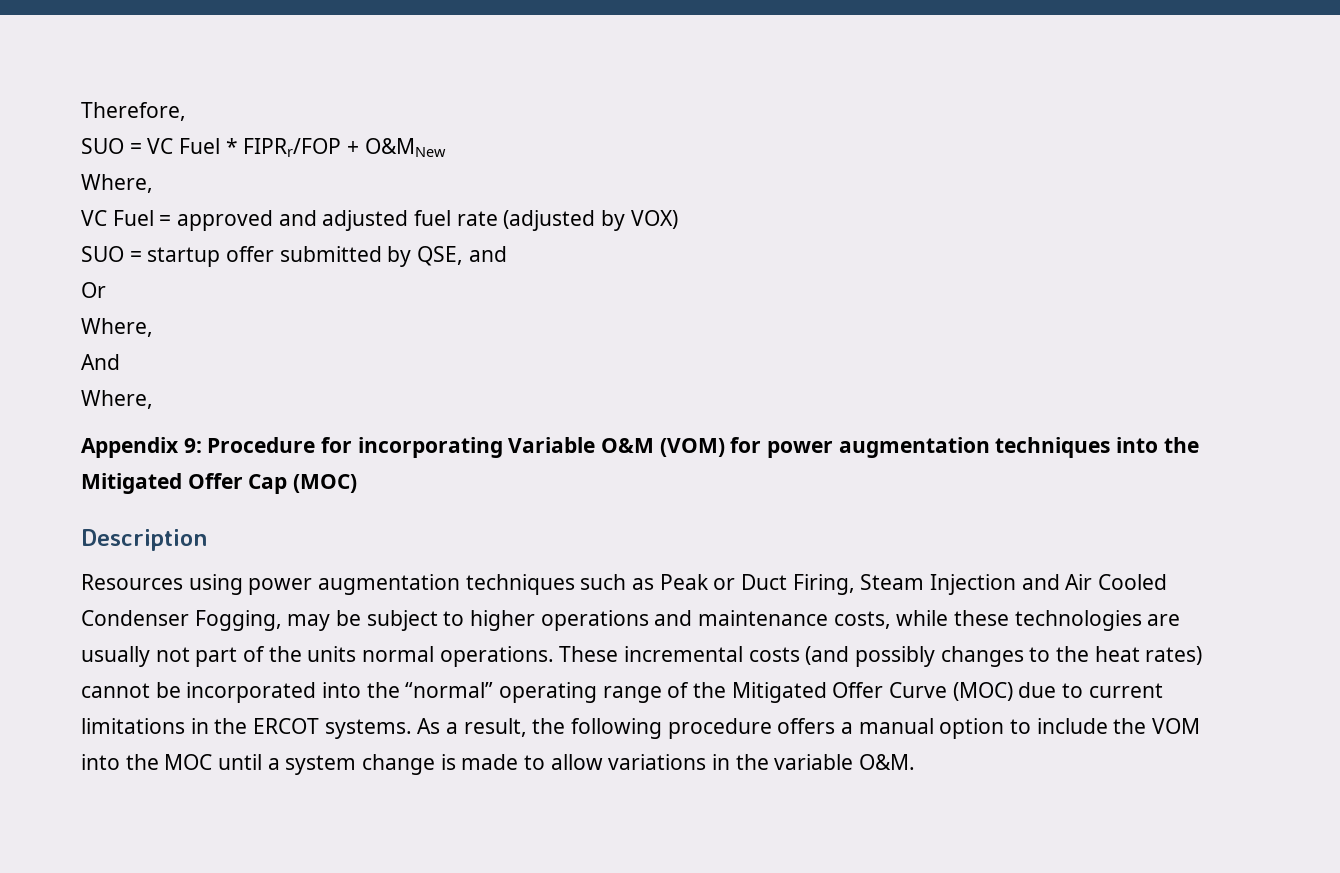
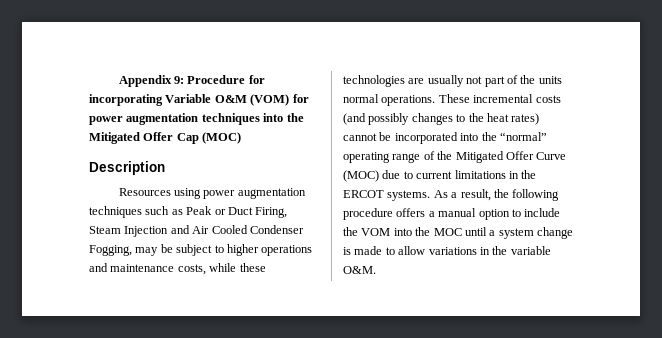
[81,102,186,121] [81,138,446,157] [81,174,153,193] [81,210,678,231] [81,246,507,267] [81,282,106,298] [81,318,153,337] [81,354,120,370] [81,390,153,409] Therefore, // SUO = VC Fuel * FIPRr/FOP + O&MNew // Where, // VC Fuel = approved and adjusted fuel rate (adjusted by VOX) // SUO = startup offer submitted by QSE, and // Or // Where, // And // Where, // -> (118, 81) none

